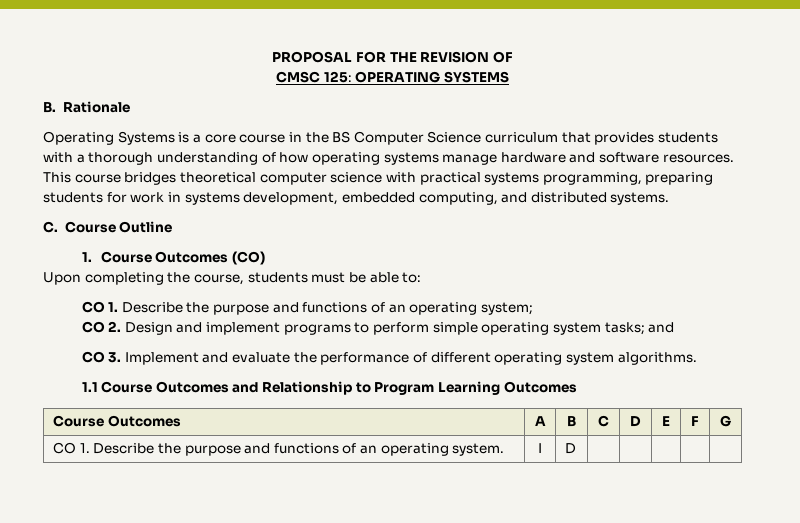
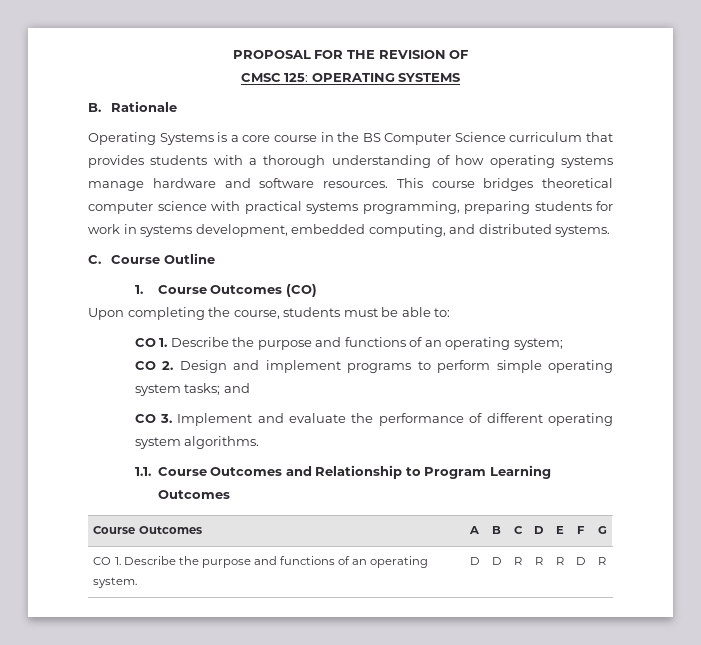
[81,382,98,392] 1.1 -> [134,467,151,476] 1.1.
[538,443,542,453] [564,443,576,454] I | D | | | | | -> [469,557,480,565] [491,557,502,565] [513,557,522,565] [534,557,543,565] [555,557,564,565] [575,557,586,565] [598,557,606,565] D | D | R | R | R | D | R

